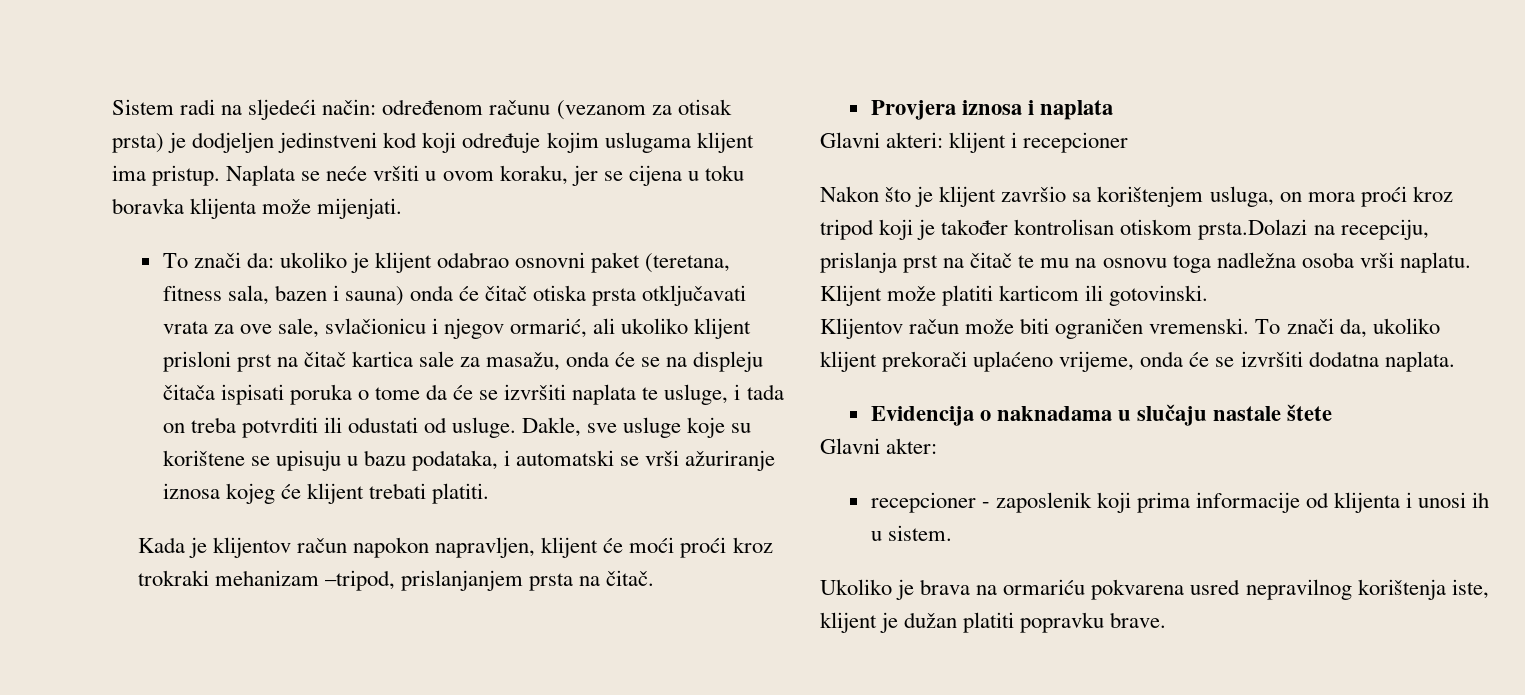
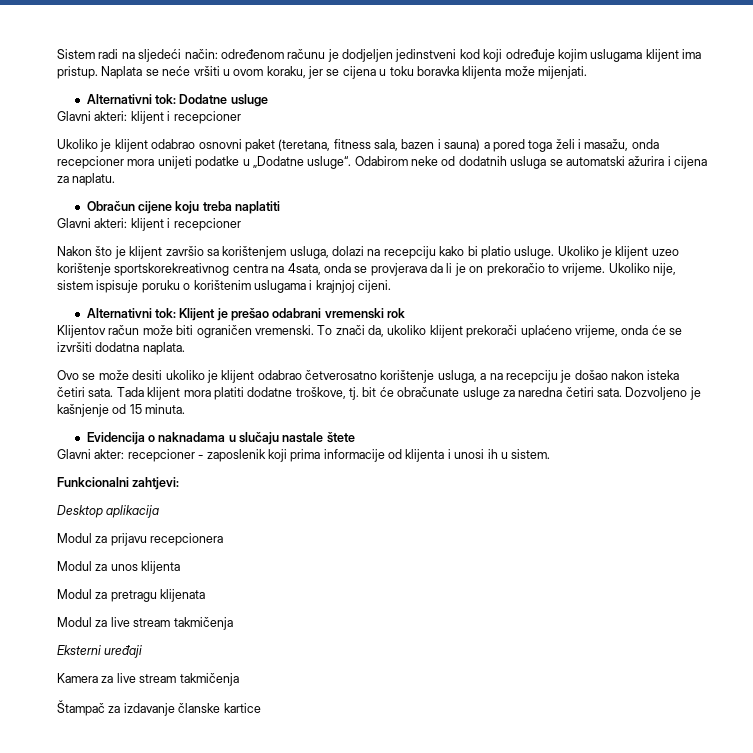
[556,99,732,120] [112,133,164,153] (vezanom za otisak prsta) -> (326, 54) none
[162,252,347,268] To znači da: ukoliko -> [86,94,268,107] [57,111,241,124] [57,139,98,149] Alternativni tok: Dodatne usluge // Glavni akteri: klijent i recepcioner // Ukoliko
[409,285,747,306] [162,318,752,339] [162,351,764,372] [162,384,784,405] [162,417,752,438] [162,450,776,471] [162,483,489,504] [137,537,773,558] [137,570,655,591] [870,100,1113,120] onda će čitač otiska prsta otključavati vrata za ove sale, svlačionicu i njegov ormarić, ali ukoliko klijent prisloni prst na čitač kartica sale za masažu, onda će se na displeju čitača ispisati poruka o tome da će se izvršiti naplata te usluge, i tada on treba potvrditi ili odustati od usluge. Dakle, sve usluge koje su korištene se upisuju u bazu podataka, i automatski se vrši ažuriranje iznosa kojeg će klijent trebati platiti. // Kada je klijentov račun napokon napravljen, klijent će moći proći kroz trokraki mehanizam –tripod, prislanjanjem prsta na čitač. // Provjera iznosa i naplata -> [483,139,659,152] [57,156,707,169] [57,173,116,186] [86,201,281,214] a pored toga želi i masažu, onda recepcioner mora unijeti podatke u „Dodatne usluge“. Odabirom neke od dodatnih usluga se automatski ažurira i cijena za naplatu. // Obračun cijene koju treba naplatiti
[1279,186,1453,207] [820,219,1429,240] [820,252,1471,273] [820,285,1209,306] on mora proći kroz tripod koji je također kontrolisan otiskom prsta.Dolazi na recepciju, prislanja prst na čitač te mu na osnovu toga nadležna osoba vrši naplatu. Klijent može platiti karticom ili gotovinski. -> [332,246,679,259] [57,263,676,276] [57,280,391,293] [86,308,406,321] dolazi na recepciju kako bi platio usluge. Ukoliko je klijent uzeo korištenje sportskorekreativnog centra na 4sata, onda se provjerava da li je on prekoračio to vrijeme. Ukoliko nije, sistem ispisuje poruku o korištenim uslugama i krajnjoj cijeni. // Alternativni tok: Klijent je prešao odabrani vremenski rok
(1455, 361) none -> [57,370,680,383] [57,387,701,400] [57,404,186,417] // Ovo se može desiti ukoliko je klijent odabrao četverosatno korištenje usluga, a na recepciju je došao nakon isteka četiri sata. Tada klijent mora platiti dodatne troškove, tj. bit će obračunate usluge za naredna četiri sata. Dozvoljeno je kašnjenje od 15 minuta.
(938, 446) // -> (125, 454) none
[820,579,1489,600] [820,612,1167,633] Ukoliko je brava na ormariću pokvarena usred nepravilnog korištenja iste, klijent je dužan platiti popravku brave. -> [57,477,180,490] [57,505,160,518] [57,533,224,546] [57,561,181,574] [57,589,206,602] [57,617,233,630] [57,645,143,658] [57,673,239,686] [57,700,261,716] Funkcionalni zahtjevi: // Desktop aplikacija // Modul za prijavu recepcionera // Modul za unos klijenta // Modul za pretragu klijenata // Modul za live stream takmičenja // Eksterni uređaji // Kamera za live stream takmičenja // Štampač za izdavanje članske kartice

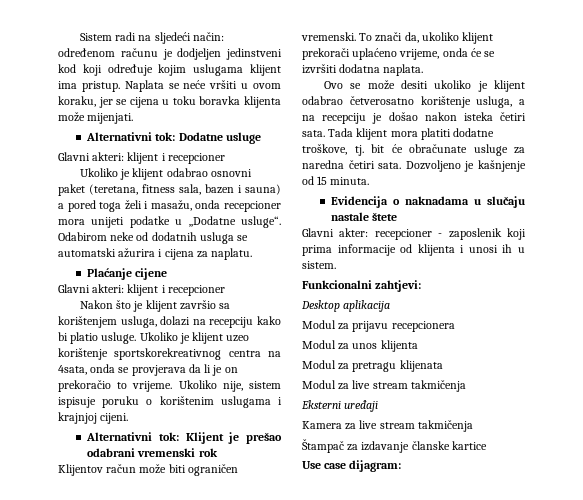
[86,201,135,211] Obračun -> [87,268,133,280] Plaćanje
[175,201,281,214] koju treba naplatiti -> (168, 274) none
(261, 708) none -> [302,460,402,472] // Use case dijagram:

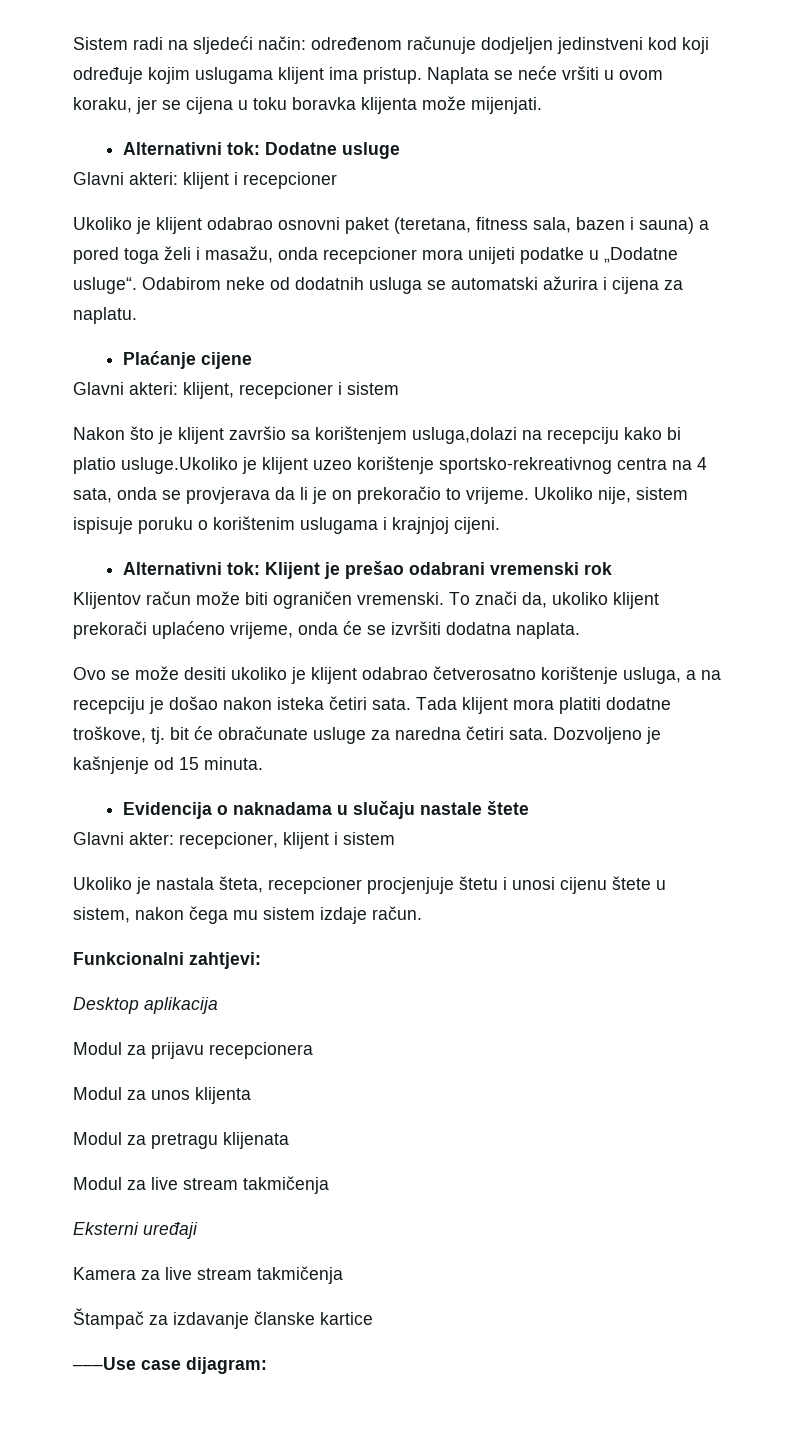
[120,48,173,60] računu je -> [407,36,476,54] računuje
[127,284,225,296] klijent i recepcioner -> [183,382,399,399] klijent, recepcioner i sistem
[120,316,191,328] usluga, dolazi -> [412,427,517,444] usluga,dolazi
[101,332,178,344] usluge. Ukoliko -> [121,457,238,474] usluge.Ukoliko
[114,348,222,360] sportskorekreativnog -> [439,457,612,474] sportsko-rekreativnog
[58,365,87,375] 4sata, -> [697,457,707,470] [73,488,112,503] 4 sata,
[374,228,526,240] [302,244,525,256] [302,261,336,269] recepcioner - zaposlenik koji prima informacije od klijenta i unosi ih u sistem. -> [179,832,395,849] [73,876,666,894] [73,906,422,924] recepcioner, klijent i sistem // Ukoliko je nastala šteta, recepcioner procjenjuje štetu i unosi cijenu štete u sistem, nakon čega mu sistem izdaje račun.
[302,461,321,469] Use -> [73,1357,136,1370] –––Use

